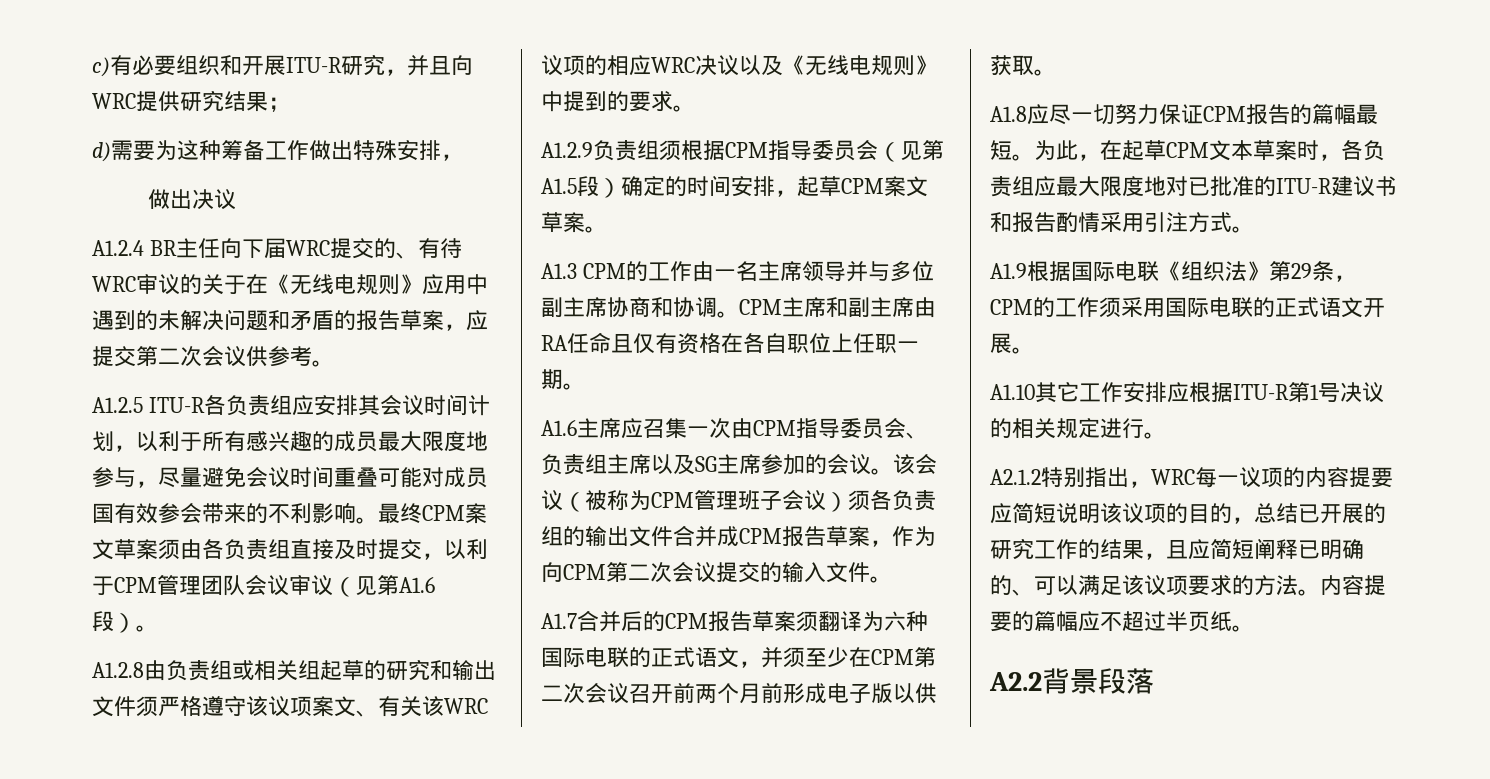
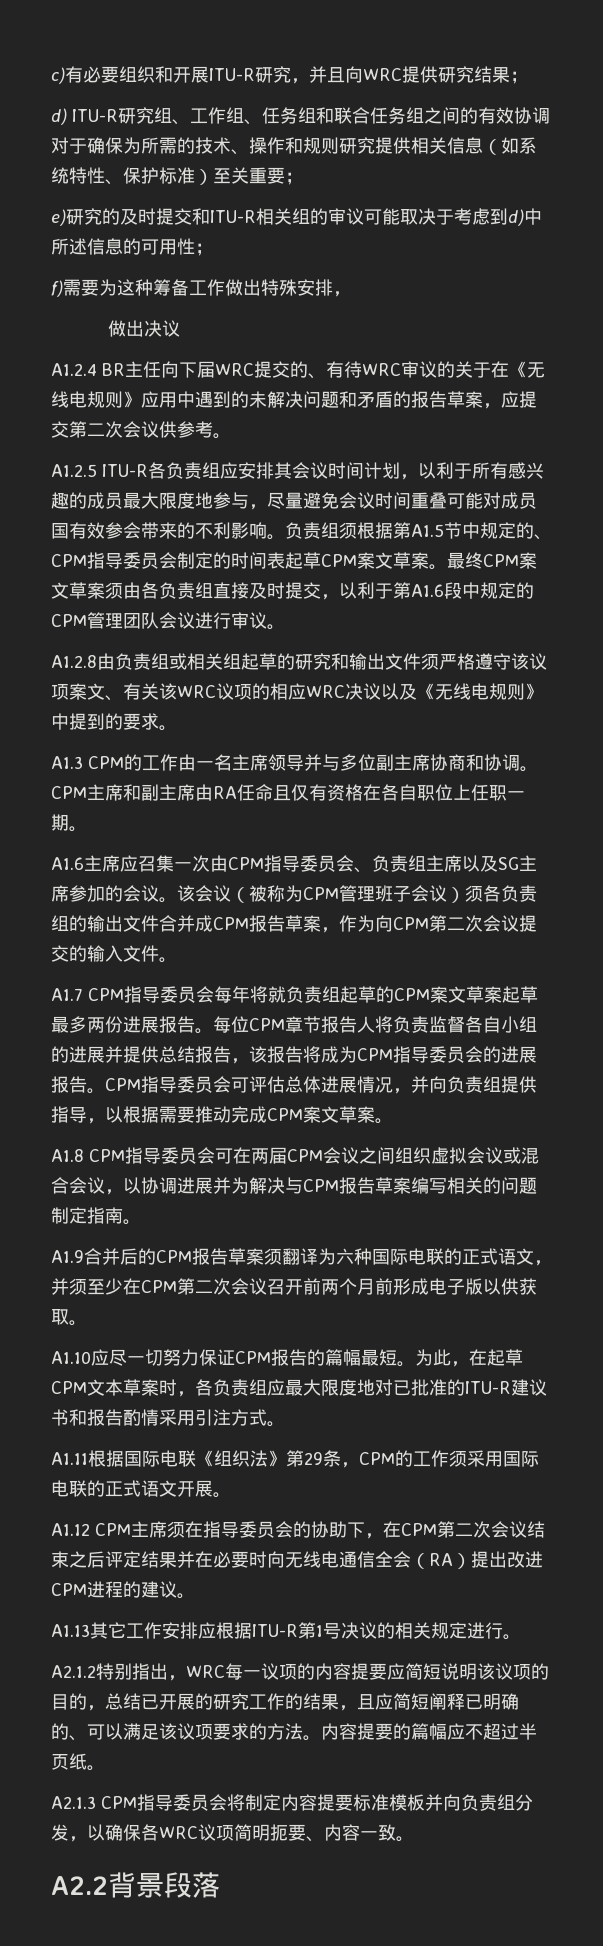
(111, 152) none -> [72,107,550,125] [51,137,537,155] [51,167,303,185] [51,208,542,226] [51,238,213,256] [51,280,63,297] ITU-R研究组、工作组、任务组和联合任务组之间的有效协调对于确保为所需的技术、操作和规则研究提供相关信息（如系统特性、保护标准）至关重要； // e)研究的及时提交和ITU-R相关组的审议可能取决于考虑到d)中所述信息的可用性； // f)
(378, 520) none -> [285,522,552,540] [51,552,447,570] 负责组须根据第A1.5节中规定的、CPM指导委员会制定的时间表起草CPM案文草案。
[114,575,435,597] [92,611,136,633] CPM管理团队会议审议（见第A1.6段） -> [393,582,534,599] [51,612,267,629] 第A1.6段中规定的CPM管理团队会议进行审议
[541,140,944,162] [541,175,928,198] [541,212,607,233] // A1.2.9负责组须根据CPM指导委员会（见第A1.5段）确定的时间安排，起草CPM案文草案。 -> (177, 728) none
(577, 621) none -> [88,986,538,1003] [51,1016,537,1034] [51,1046,537,1064] [51,1076,537,1094] [51,1106,393,1124] [51,1147,539,1164] [51,1177,537,1195] [51,1207,141,1225] [51,1250,84,1263] CPM指导委员会每年将就负责组起草的CPM案文草案起草最多两份进展报告。每位CPM章节报告人将负责监督各自小组的进展并提供总结报告，该报告将成为CPM指导委员会的进展报告。CPM指导委员会可评估总体进展情况，并向负责组提供指导，以根据需要推动完成CPM案文草案。 // A1.8 CPM指导委员会可在两届CPM会议之间组织虚拟会议或混合会议，以协调进展并为解决与CPM报告草案编写相关的问题制定指南。 // A1.9
[990,106,1027,122] A1.8 -> [51,1351,91,1364] A1.10
[990,263,1027,279] A1.9 -> [51,1452,88,1465] A1.11
[990,384,1035,400] A1.10 -> [51,1521,545,1539] [51,1551,543,1569] [51,1581,195,1599] [51,1624,90,1637] A1.12 CPM主席须在指导委员会的协助下，在CPM第二次会议结束之后评定结果并在必要时向无线电通信全会（RA）提出改进CPM进程的建议。 // A1.13
(1254, 628) none -> [51,1794,533,1811] [51,1824,414,1842] // A2.1.3 CPM指导委员会将制定内容提要标准模板并向负责组分发，以确保各WRC议项简明扼要、内容一致。

